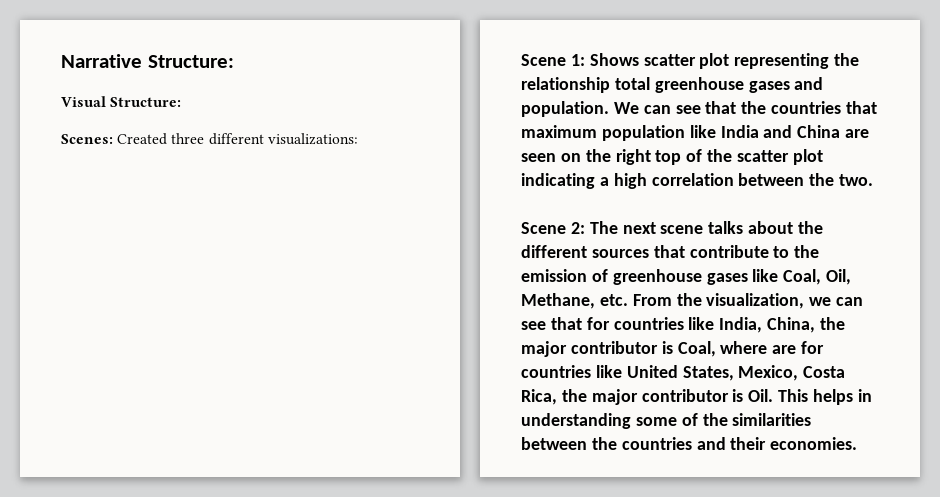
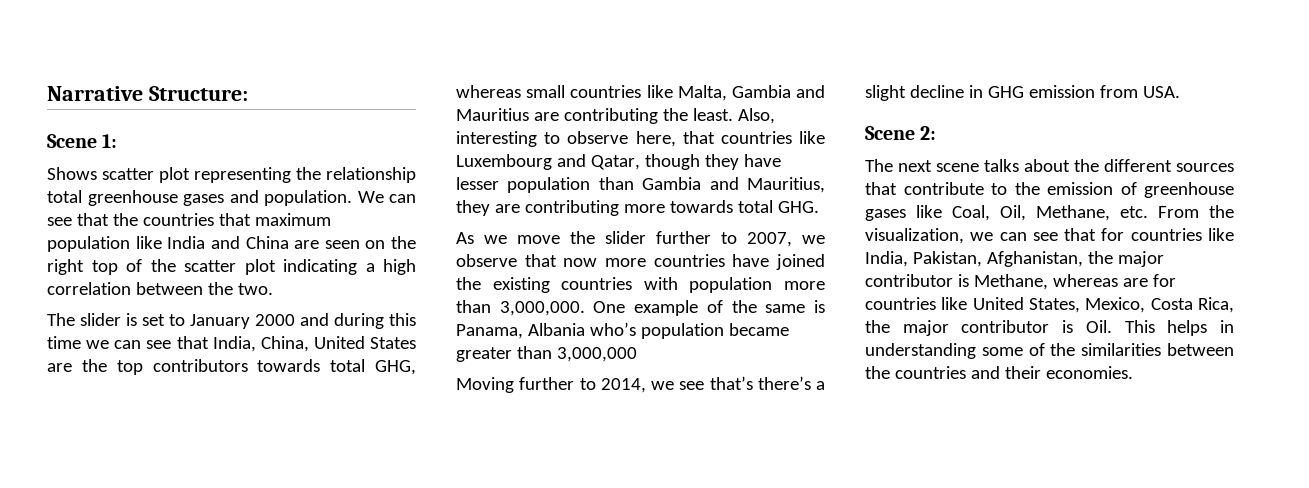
[61,96,182,107] [61,133,358,145] // Visual Structure: // Scenes: Created three different visualizations: -> (248, 93) none
(585, 60) none -> (118, 141) //
(874, 180) none -> [47,313,416,329] [47,336,416,352] [47,359,416,375] [456,85,825,101] [456,108,775,124] [456,131,825,147] [456,154,781,170] [456,177,825,193] [456,200,819,216] [456,231,825,247] [456,254,825,270] [456,277,825,293] [456,300,825,316] [456,322,789,339] [456,346,637,362] [456,376,825,393] [865,85,1180,101] // The slider is set to January 2000 and during this time we can see that India, China, United States are the top contributors towards total GHG, whereas small countries like Malta, Gambia and Mauritius are contributing the least. Also, interesting to observe here, that countries like Luxembourg and Qatar, though they have lesser population than Gambia and Mauritius, they are contributing more towards total GHG. // As we move the slider further to 2007, we observe that now more countries have joined the existing countries with population more than 3,000,000. One example of the same is Panama, Albania who’s population became greater than 3,000,000 // Moving further to 2014, we see that’s there’s a slight decline in GHG emission from USA.
(585, 228) none -> (937, 133) //
[767,317,846,333] [521,341,768,357] China, the major contributor is Coal, where -> [912,251,1164,267] [865,274,1118,290] Pakistan, Afghanistan, the major contributor is Methane, whereas

